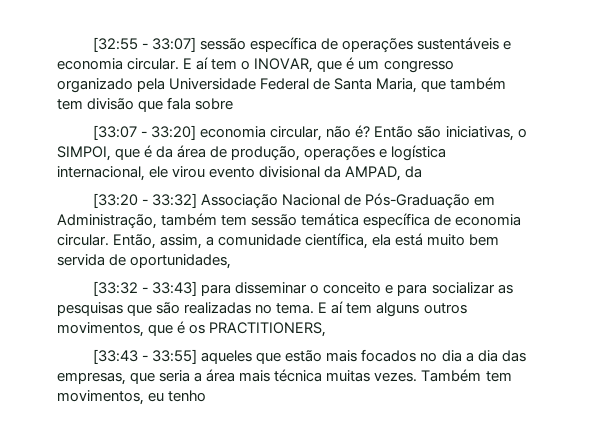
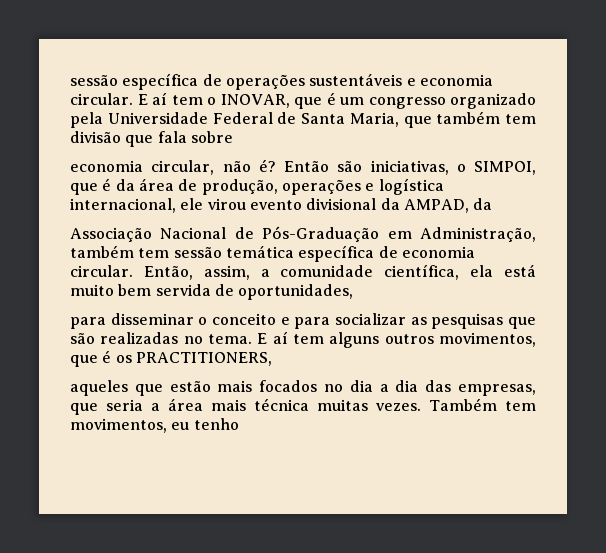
[93,37,197,52] [32:55 - 33:07] -> (70, 80) none
[93,125,197,140] [33:07 - 33:20] -> (233, 137) none
[93,193,198,208] [33:20 - 33:32] -> (493, 204) none
[93,281,198,296] [33:32 - 33:43] -> (354, 292) none
[93,349,198,364] [33:43 - 33:55] -> (272, 359) none

